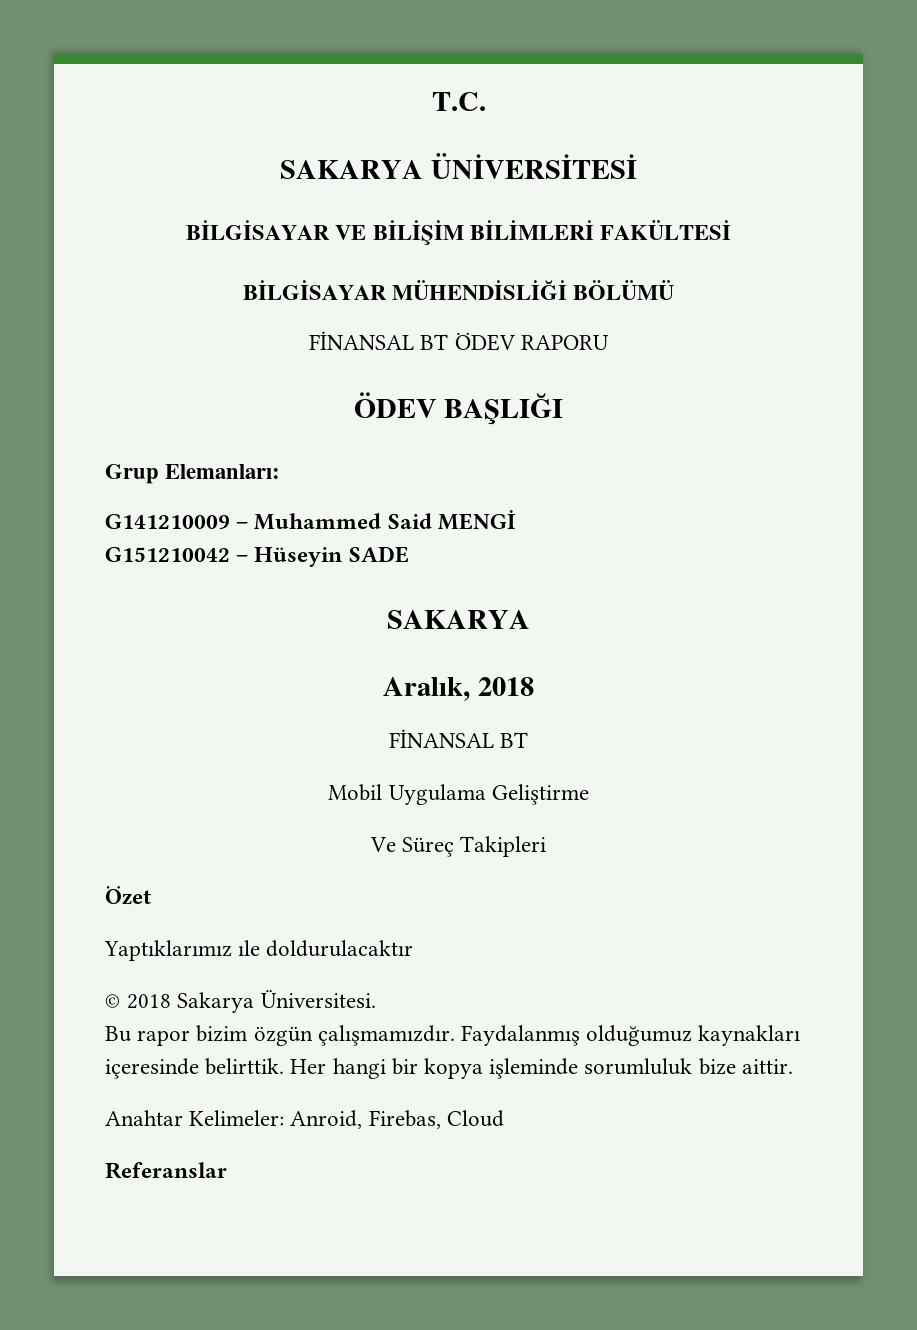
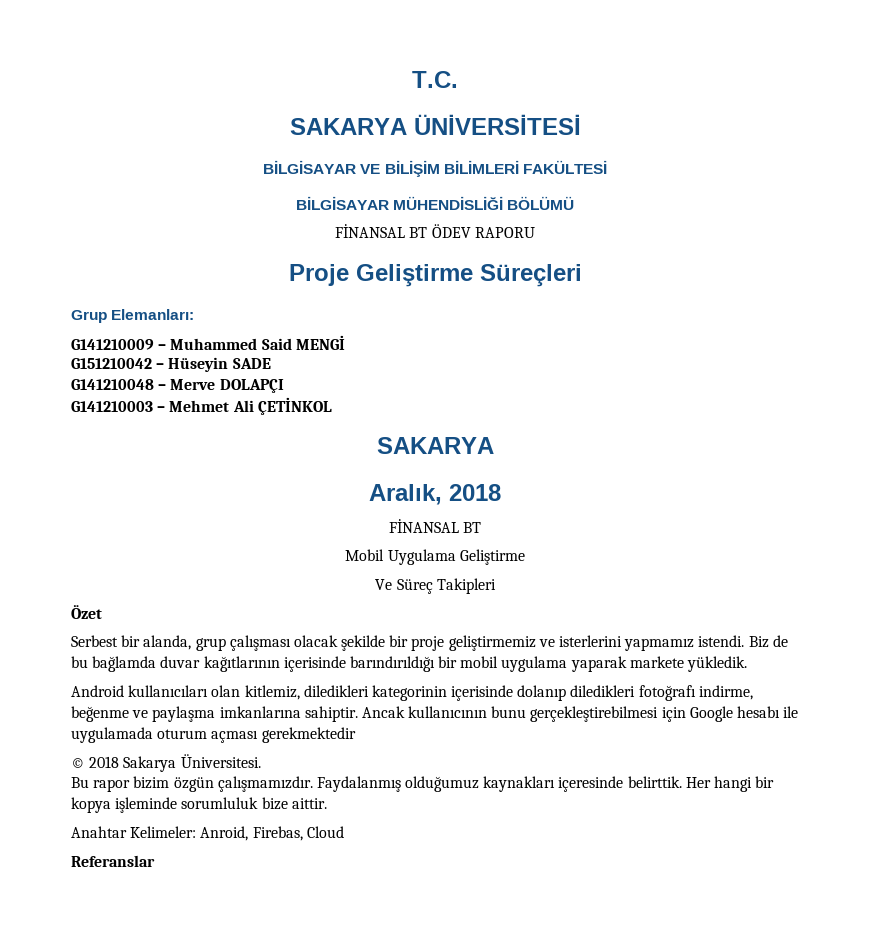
[353,392,564,425] ÖDEV BAŞLIĞI -> [288,264,582,287] Proje Geliştirme Süreçleri
(409, 554) none -> [71,379,284,393] [71,397,332,415] // G141210048 – Merve DOLAPÇI // G141210003 – Mehmet Ali ÇETİNKOL
[104,940,414,961] Yaptıklarımız ıle doldurulacaktır -> [71,635,788,651] [71,656,748,672] [71,685,753,701] [71,706,799,722] [71,727,356,743] Serbest bir alanda, grup çalışması olacak şekilde bir proje geliştirmemiz ve isterlerini yapmamız istendi. Biz de bu bağlamda duvar kağıtlarının içerisinde barındırıldığı bir mobil uygulama yaparak markete yükledik. // Android kullanıcıları olan kitlemiz, diledikleri kategorinin içerisinde dolanıp diledikleri fotoğrafı indirme, beğenme ve paylaşma imkanlarına sahiptir. Ancak kullanıcının bunu gerçekleştirebilmesi için Google hesabı ile uygulamada oturum açması gerekmektedir

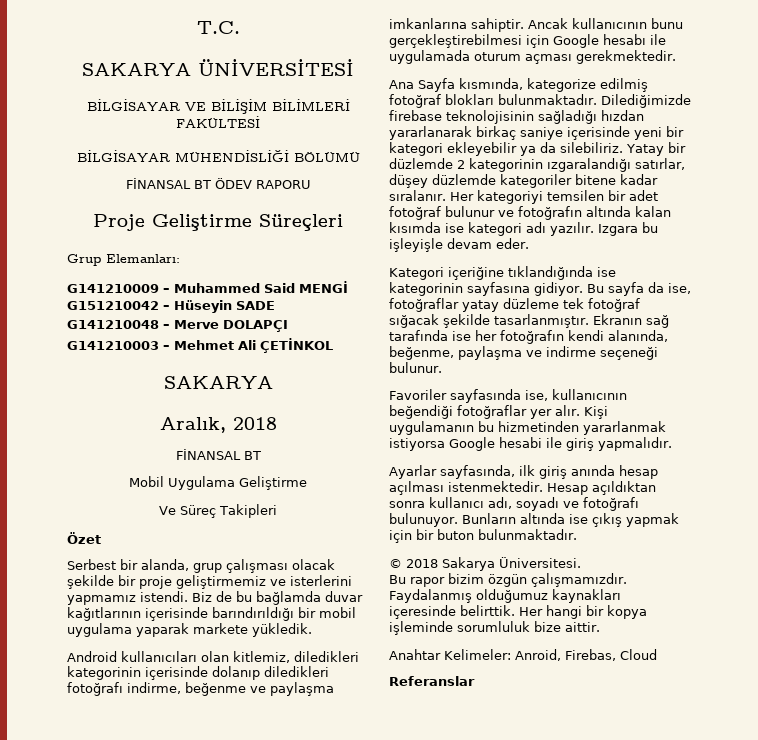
[261,727,356,743] gerekmektedir -> [576,50,676,64] [389,78,648,92] [389,94,691,108] [389,110,644,124] [389,126,684,140] [389,142,686,156] [389,158,685,172] [389,174,658,188] [389,190,658,204] [389,206,671,220] [389,222,658,236] [389,238,529,252] [389,266,616,280] [389,282,691,296] [389,298,640,312] [389,314,669,328] [389,330,668,344] [389,346,658,360] [389,362,442,373] [389,389,627,403] [389,405,608,419] [389,421,666,435] [389,437,672,451] [389,465,658,479] [389,481,656,495] [389,497,639,511] [389,513,679,527] [389,529,577,543] gerekmektedir. // Ana Sayfa kısmında, kategorize edilmiş fotoğraf blokları bulunmaktadır. Dilediğimizde firebase teknolojisinin sağladığı hızdan yararlanarak birkaç saniye içerisinde yeni bir kategori ekleyebilir ya da silebiliriz. Yatay bir düzlemde 2 kategorinin ızgaralandığı satırlar, düşey düzlemde kategoriler bitene kadar sıralanır. Her kategoriyi temsilen bir adet fotoğraf bulunur ve fotoğrafın altında kalan kısımda ise kategori adı yazılır. Izgara bu işleyişle devam eder. // Kategori içeriğine tıklandığında ise kategorinin sayfasına gidiyor. Bu sayfa da ise, fotoğraflar yatay düzleme tek fotoğraf sığacak şekilde tasarlanmıştır. Ekranın sağ tarafında ise her fotoğrafın kendi alanında, beğenme, paylaşma ve indirme seçeneği bulunur. // Favoriler sayfasında ise, kullanıcının beğendiği fotoğraflar yer alır. Kişi uygulamanın bu hizmetinden yararlanmak istiyorsa Google hesabi ile giriş yapmalıdır. // Ayarlar sayfasında, ilk giriş anında hesap açılması istenmektedir. Hesap açıldıktan sonra kullanıcı adı, soyadı ve fotoğrafı bulunuyor. Bunların altında ise çıkış yapmak için bir buton bulunmaktadır.

